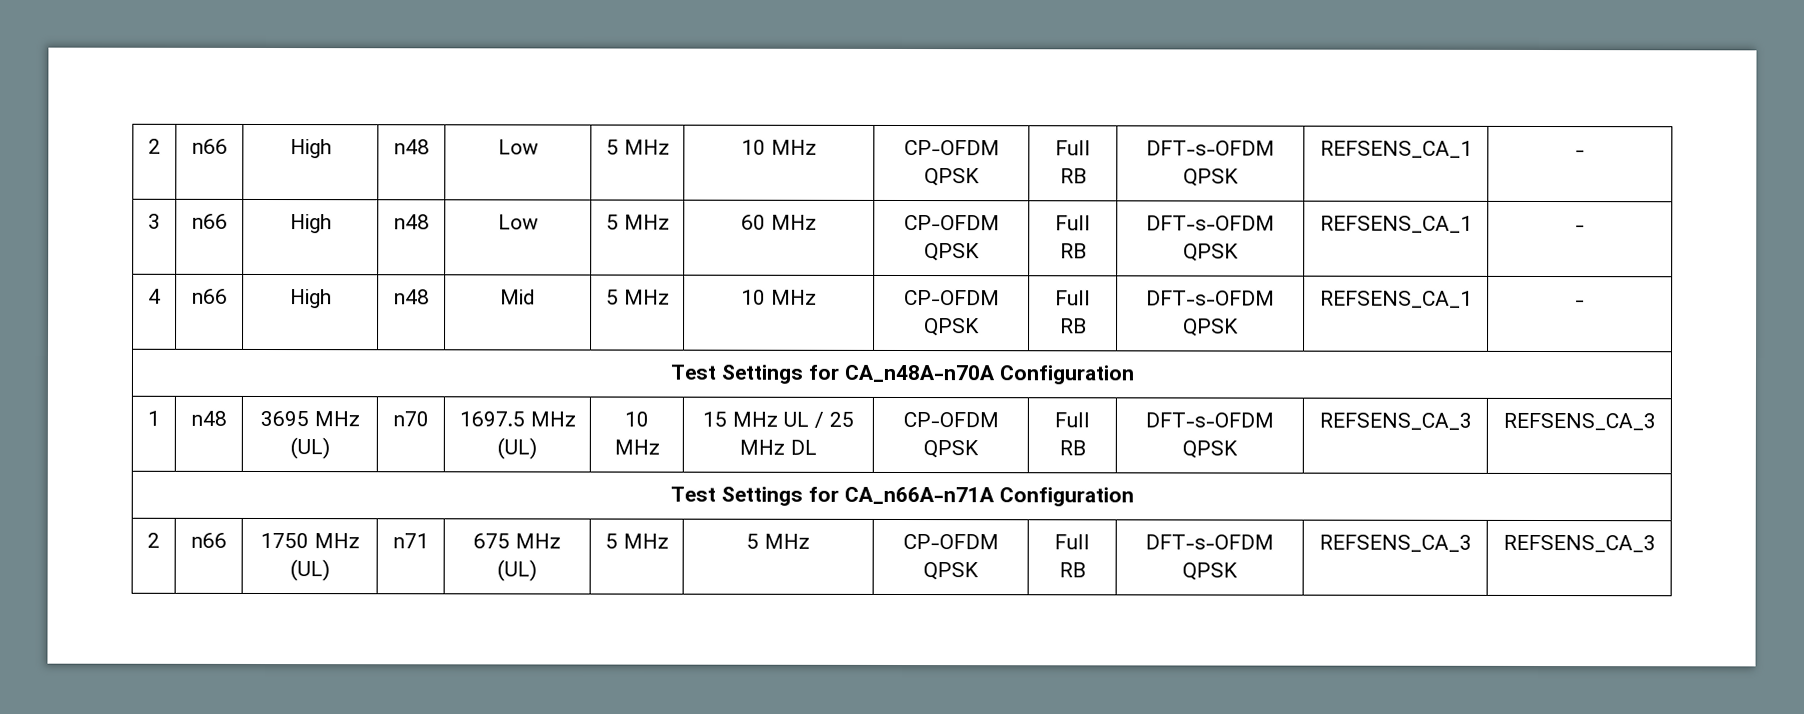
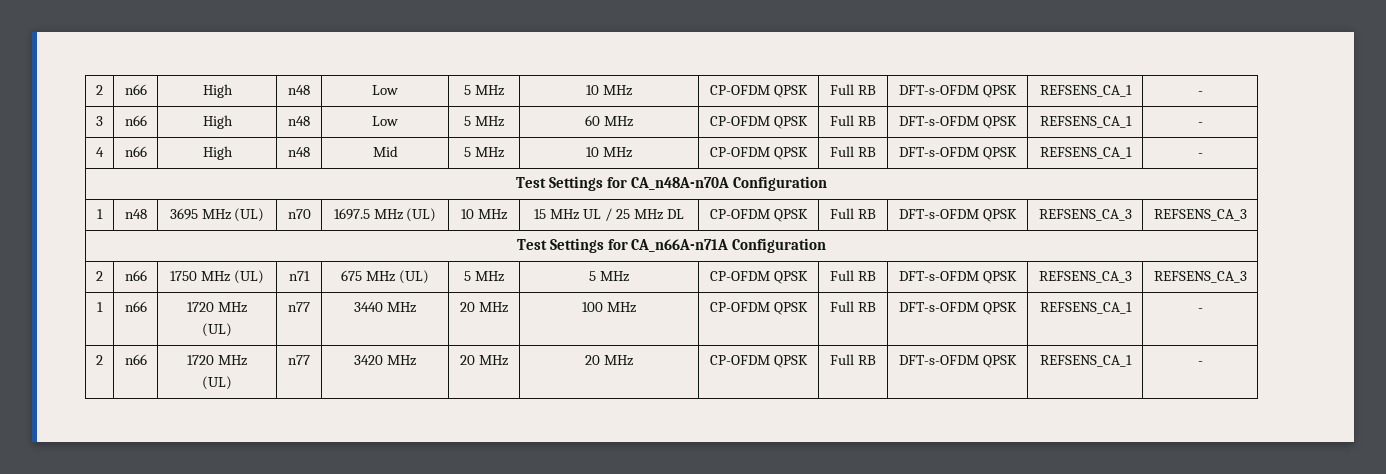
(1656, 543) none -> [97,302,103,312] [124,301,147,312] [187,302,247,313] [202,323,232,337] [288,302,310,312] [354,302,416,313] [460,302,508,313] [582,302,636,313] [710,302,808,315] [830,301,876,312] [899,302,1017,315] [1039,302,1132,314] [1197,308,1203,312] [96,355,103,365] [124,354,147,365] [187,355,247,366] [202,376,232,390] [288,355,310,365] [354,355,416,366] [460,355,508,366] [585,355,633,366] [710,355,808,368] [830,354,876,365] [899,355,1017,368] [1039,355,1132,367] [1197,361,1203,365] // 1 | n66 | 1720 MHz // (UL) | n77 | 3440 MHz | 20 MHz | 100 MHz | CP-OFDM QPSK | Full RB | DFT-s-OFDM QPSK | REFSENS_CA_1 | - // 2 | n66 | 1720 MHz // (UL) | n77 | 3420 MHz | 20 MHz | 20 MHz | CP-OFDM QPSK | Full RB | DFT-s-OFDM QPSK | REFSENS_CA_1 | -

